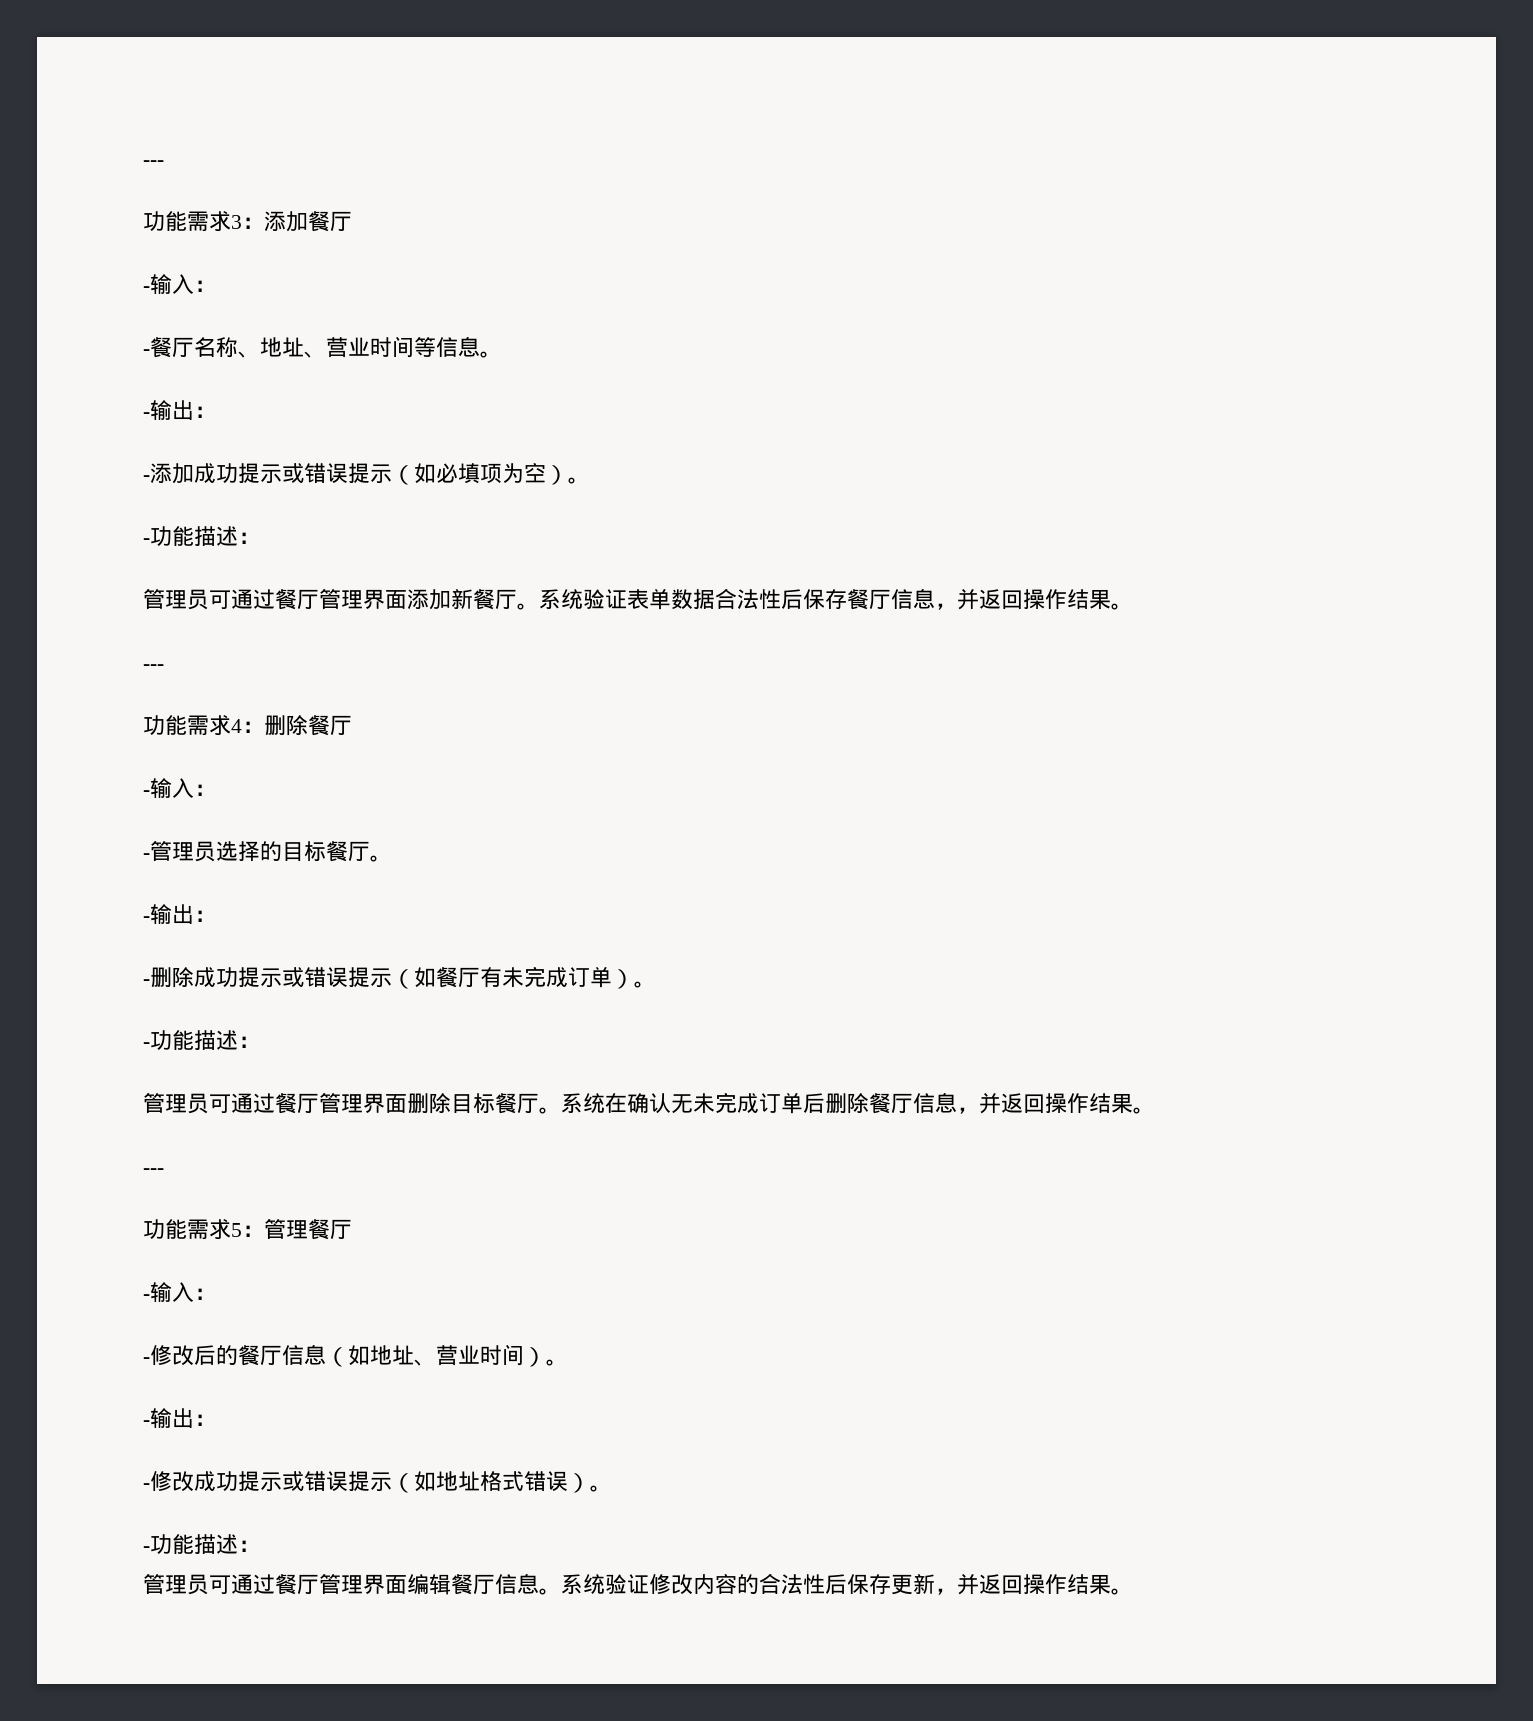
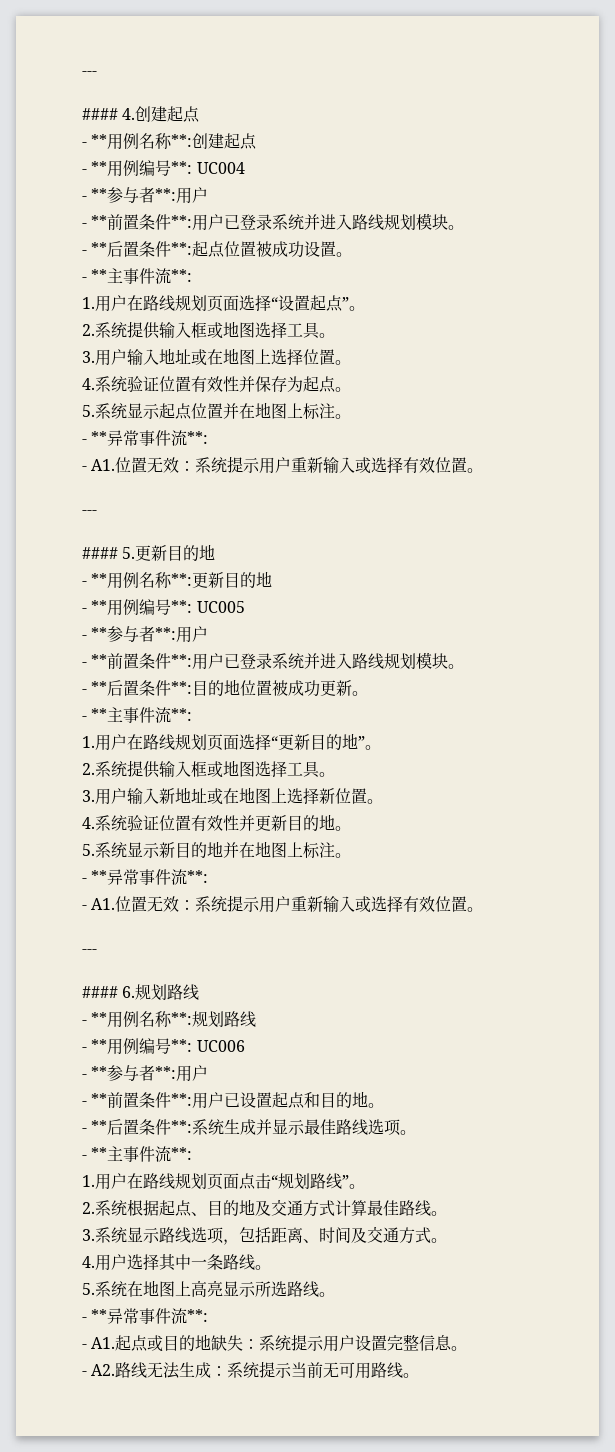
[143,160,164,166] [143,211,352,232] [143,274,216,294] [143,336,502,358] [143,400,216,420] [143,463,590,485] [143,526,260,546] [143,588,1133,610] [143,664,164,670] [143,715,352,736] [143,778,216,798] [143,841,392,862] [143,904,216,924] [143,966,656,989] [143,1030,260,1050] [143,1092,1155,1114] [143,1168,164,1174] [143,1219,352,1240] [143,1282,216,1302] [143,1344,568,1367] [143,1408,216,1428] [143,1471,612,1493] [143,1534,260,1554] [143,1573,1111,1595] --- // 功能需求3：添加餐厅 // -输入： // -餐厅名称、地址、营业时间等信息。 // -输出： // -添加成功提示或错误提示（如必填项为空）。 // -功能描述： // 管理员可通过餐厅管理界面添加新餐厅。系统验证表单数据合法性后保存餐厅信息，并返回操作结果。 // --- // 功能需求4：删除餐厅 // -输入： // -管理员选择的目标餐厅。 // -输出： // -删除成功提示或错误提示（如餐厅有未完成订单）。 // -功能描述： // 管理员可通过餐厅管理界面删除目标餐厅。系统在确认无未完成订单后删除餐厅信息，并返回操作结果。 // --- // 功能需求5：管理餐厅 // -输入： // -修改后的餐厅信息（如地址、营业时间）。 // -输出： // -修改成功提示或错误提示（如地址格式错误）。 // -功能描述： // 管理员可通过餐厅管理界面编辑餐厅信息。系统验证修改内容的合法性后保存更新，并返回操作结果 -> [82,71,97,76] [82,106,201,123] [82,133,258,150] [82,160,245,177] [82,187,209,204] [82,213,465,231] [82,241,353,258] [82,268,193,284] [82,295,365,312] [82,321,335,339] [82,348,351,366] [82,376,351,393] [82,402,351,420] [82,430,209,446] [82,456,484,474] [82,510,97,515] [82,544,216,561] [82,571,273,589] [82,599,245,616] [82,626,209,643] [82,652,465,670] [82,679,369,697] [82,707,193,723] [82,733,381,751] [82,760,335,778] [82,787,383,805] [82,814,351,831] [82,841,351,859] [82,869,209,885] [82,895,484,913] [82,949,97,954] [82,984,200,1001] [82,1011,257,1028] [82,1038,245,1055] [82,1065,209,1082] [82,1091,385,1109] [82,1119,417,1136] [82,1146,193,1162] [82,1173,365,1190] [82,1199,447,1217] [82,1226,447,1245] [82,1254,271,1271] [82,1280,335,1297] [82,1308,209,1324] [82,1334,468,1352] [82,1361,404,1379] --- // #### 4.创建起点 // - **用例名称**:创建起点 // - **用例编号**: UC004 // - **参与者**:用户 // - **前置条件**:用户已登录系统并进入路线规划模块。 // - **后置条件**:起点位置被成功设置。 // - **主事件流**: // 1.用户在路线规划页面选择“设置起点”。 // 2.系统提供输入框或地图选择工具。 // 3.用户输入地址或在地图上选择位置。 // 4.系统验证位置有效性并保存为起点。 // 5.系统显示起点位置并在地图上标注。 // - **异常事件流**: // - A1.位置无效：系统提示用户重新输入或选择有效位置。 // --- // #### 5.更新目的地 // - **用例名称**:更新目的地 // - **用例编号**: UC005 // - **参与者**:用户 // - **前置条件**:用户已登录系统并进入路线规划模块。 // - **后置条件**:目的地位置被成功更新。 // - **主事件流**: // 1.用户在路线规划页面选择“更新目的地”。 // 2.系统提供输入框或地图选择工具。 // 3.用户输入新地址或在地图上选择新位置。 // 4.系统验证位置有效性并更新目的地。 // 5.系统显示新目的地并在地图上标注。 // - **异常事件流**: // - A1.位置无效：系统提示用户重新输入或选择有效位置。 // --- // #### 6.规划路线 // - **用例名称**:规划路线 // - **用例编号**: UC006 // - **参与者**:用户 // - **前置条件**:用户已设置起点和目的地。 // - **后置条件**:系统生成并显示最佳路线选项。 // - **主事件流**: // 1.用户在路线规划页面点击“规划路线”。 // 2.系统根据起点、目的地及交通方式计算最佳路线。 // 3.系统显示路线选项，包括距离、时间及交通方式。 // 4.用户选择其中一条路线。 // 5.系统在地图上高亮显示所选路线。 // - **异常事件流**: // - A1.起点或目的地缺失：系统提示用户设置完整信息。 // - A2.路线无法生成：系统提示当前无可用路线

